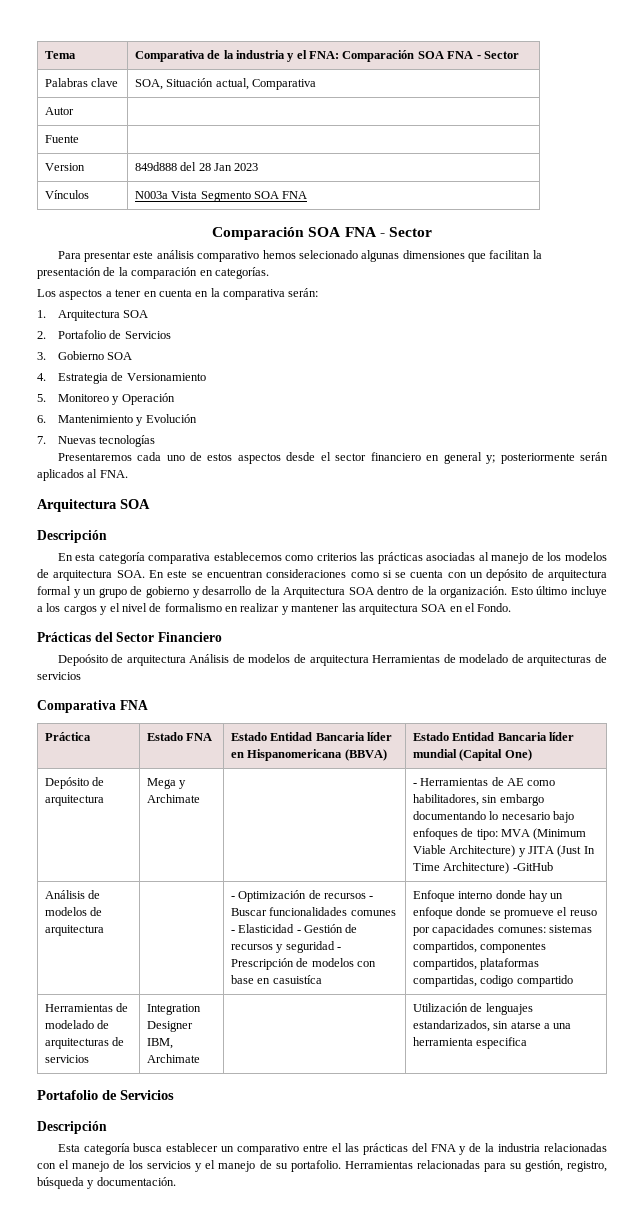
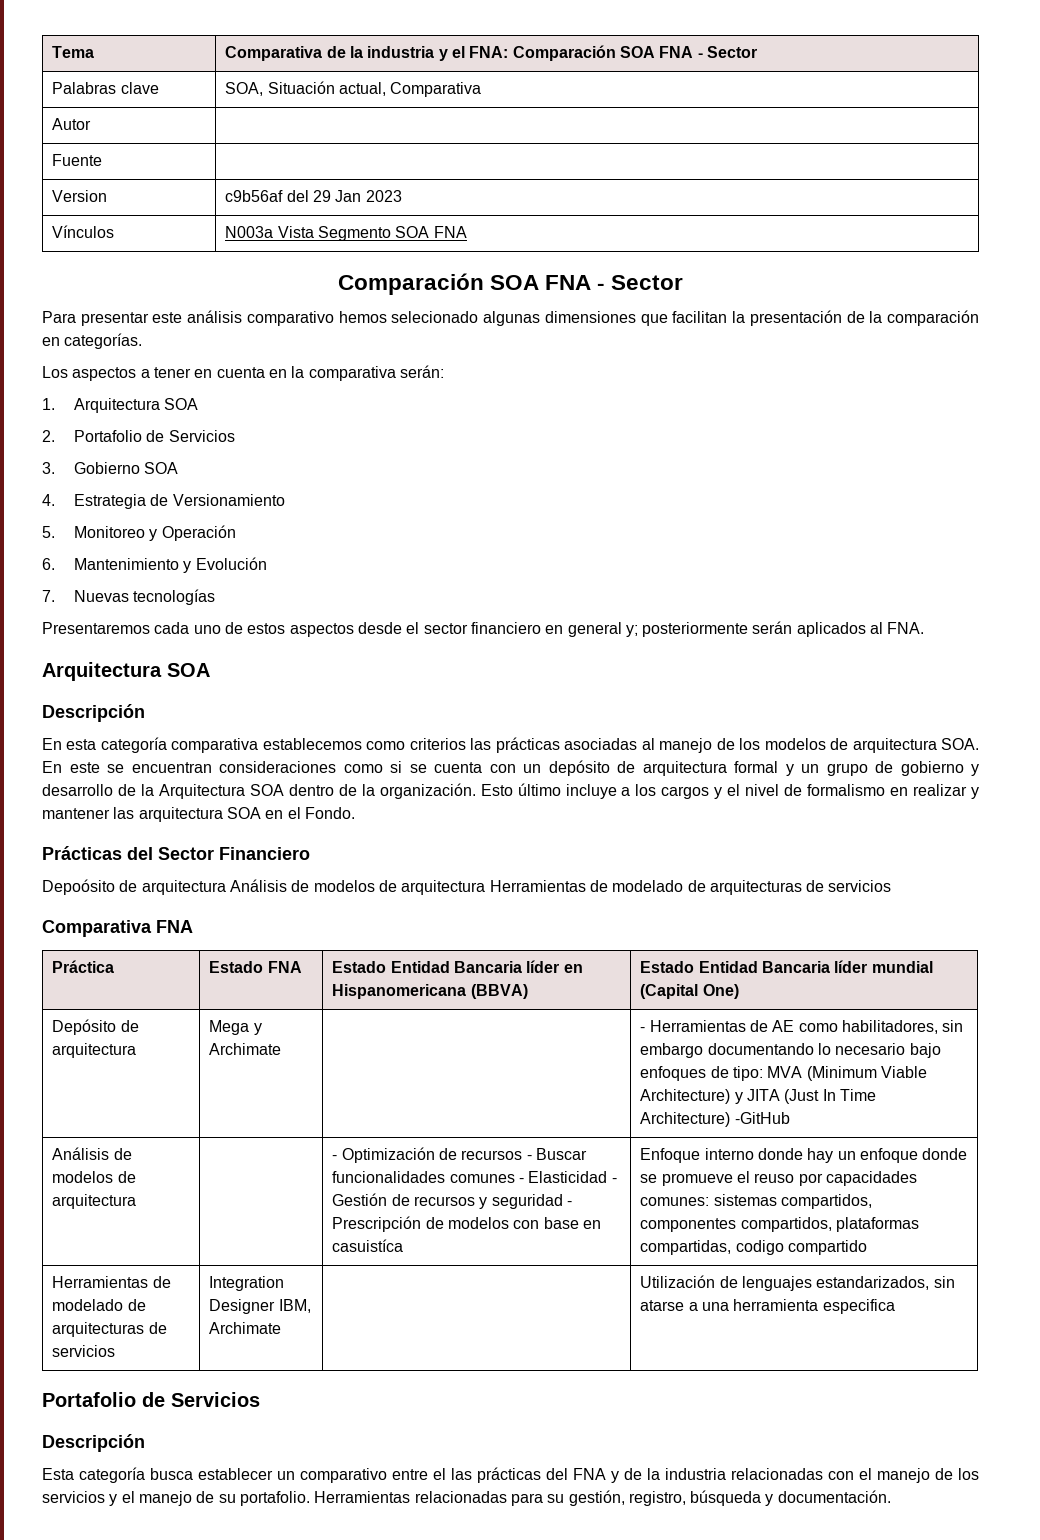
[134,162,211,171] 849d888 del 28 -> [225,190,332,202] c9b56af del 29

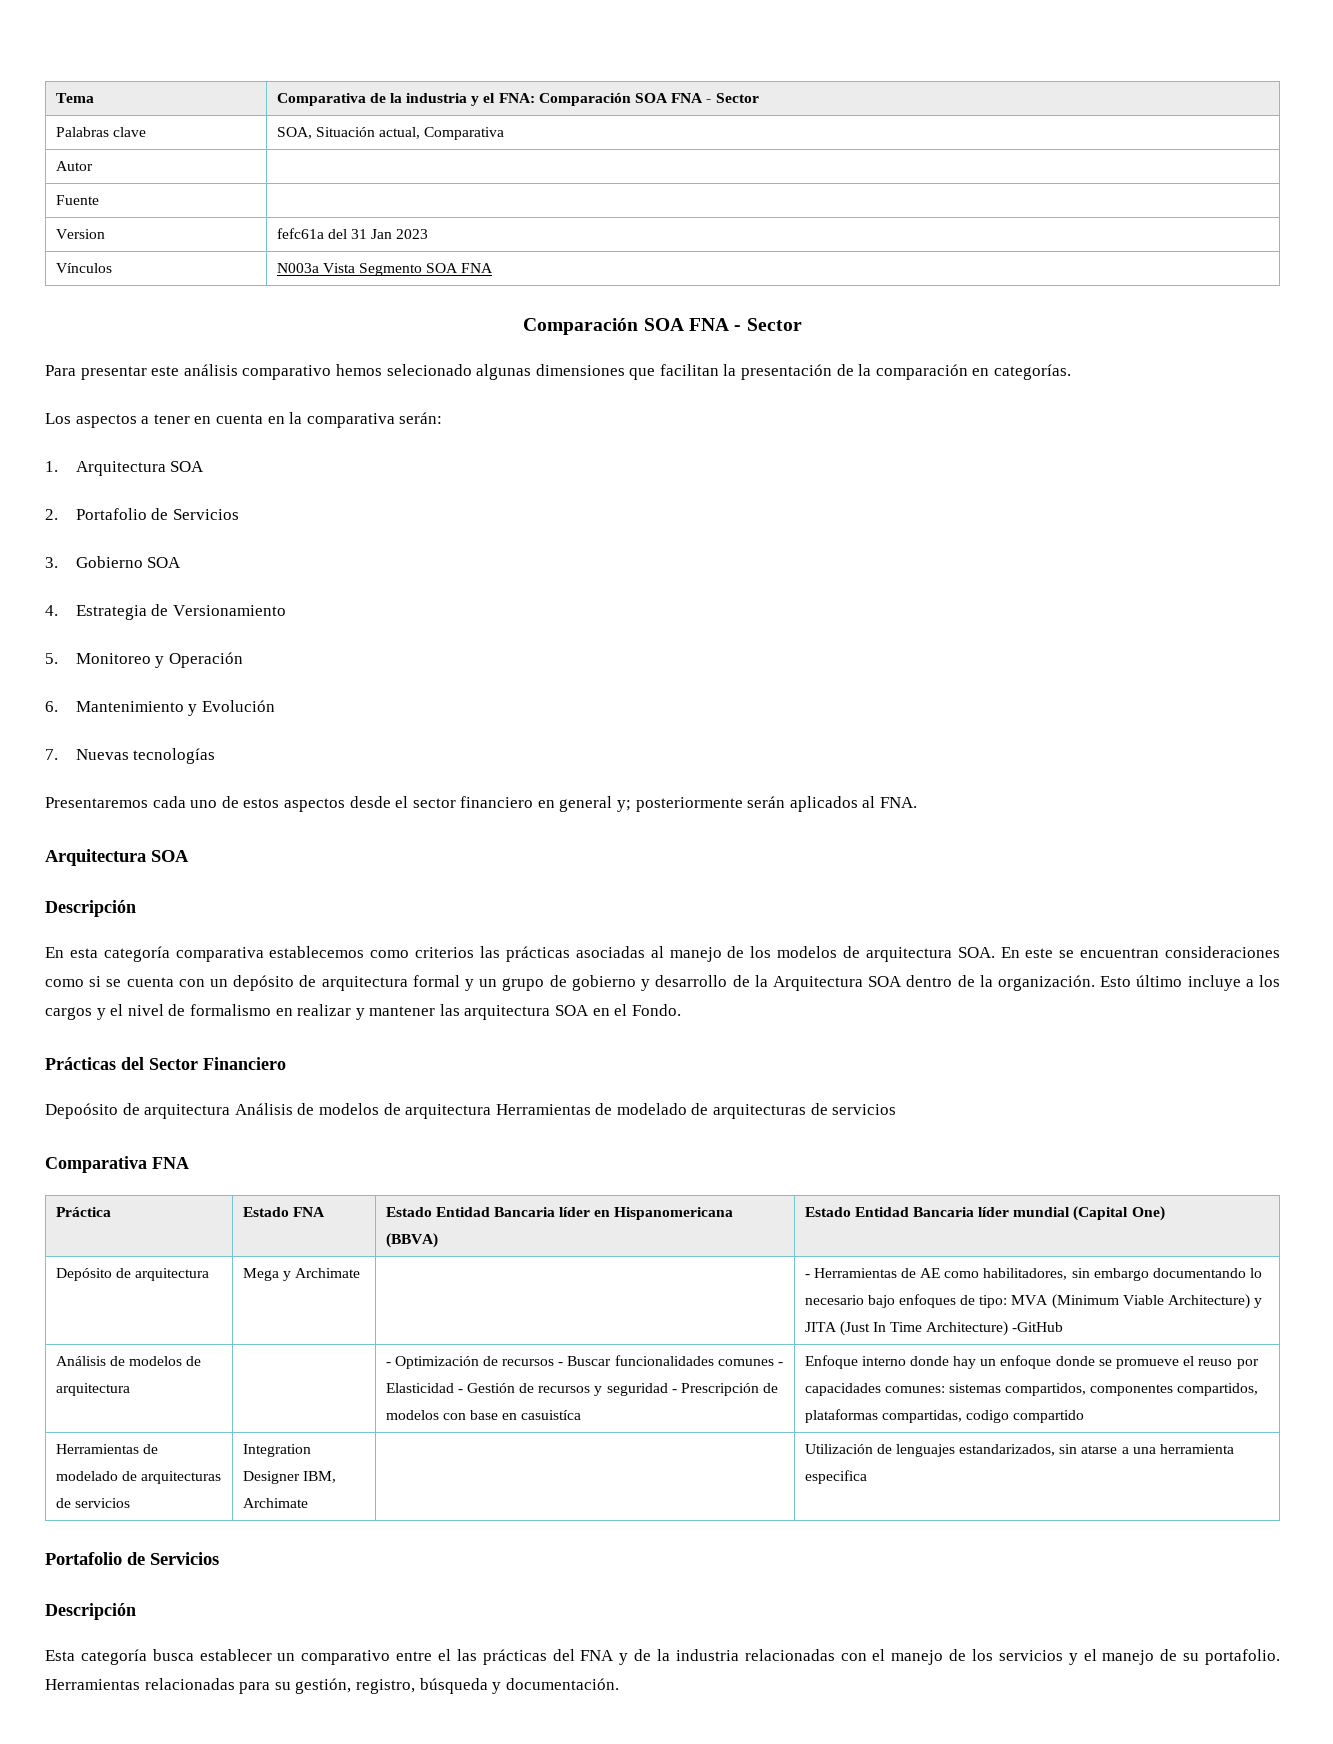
[225,190,332,202] c9b56af del 29 -> [276,228,367,239] fefc61a del 31

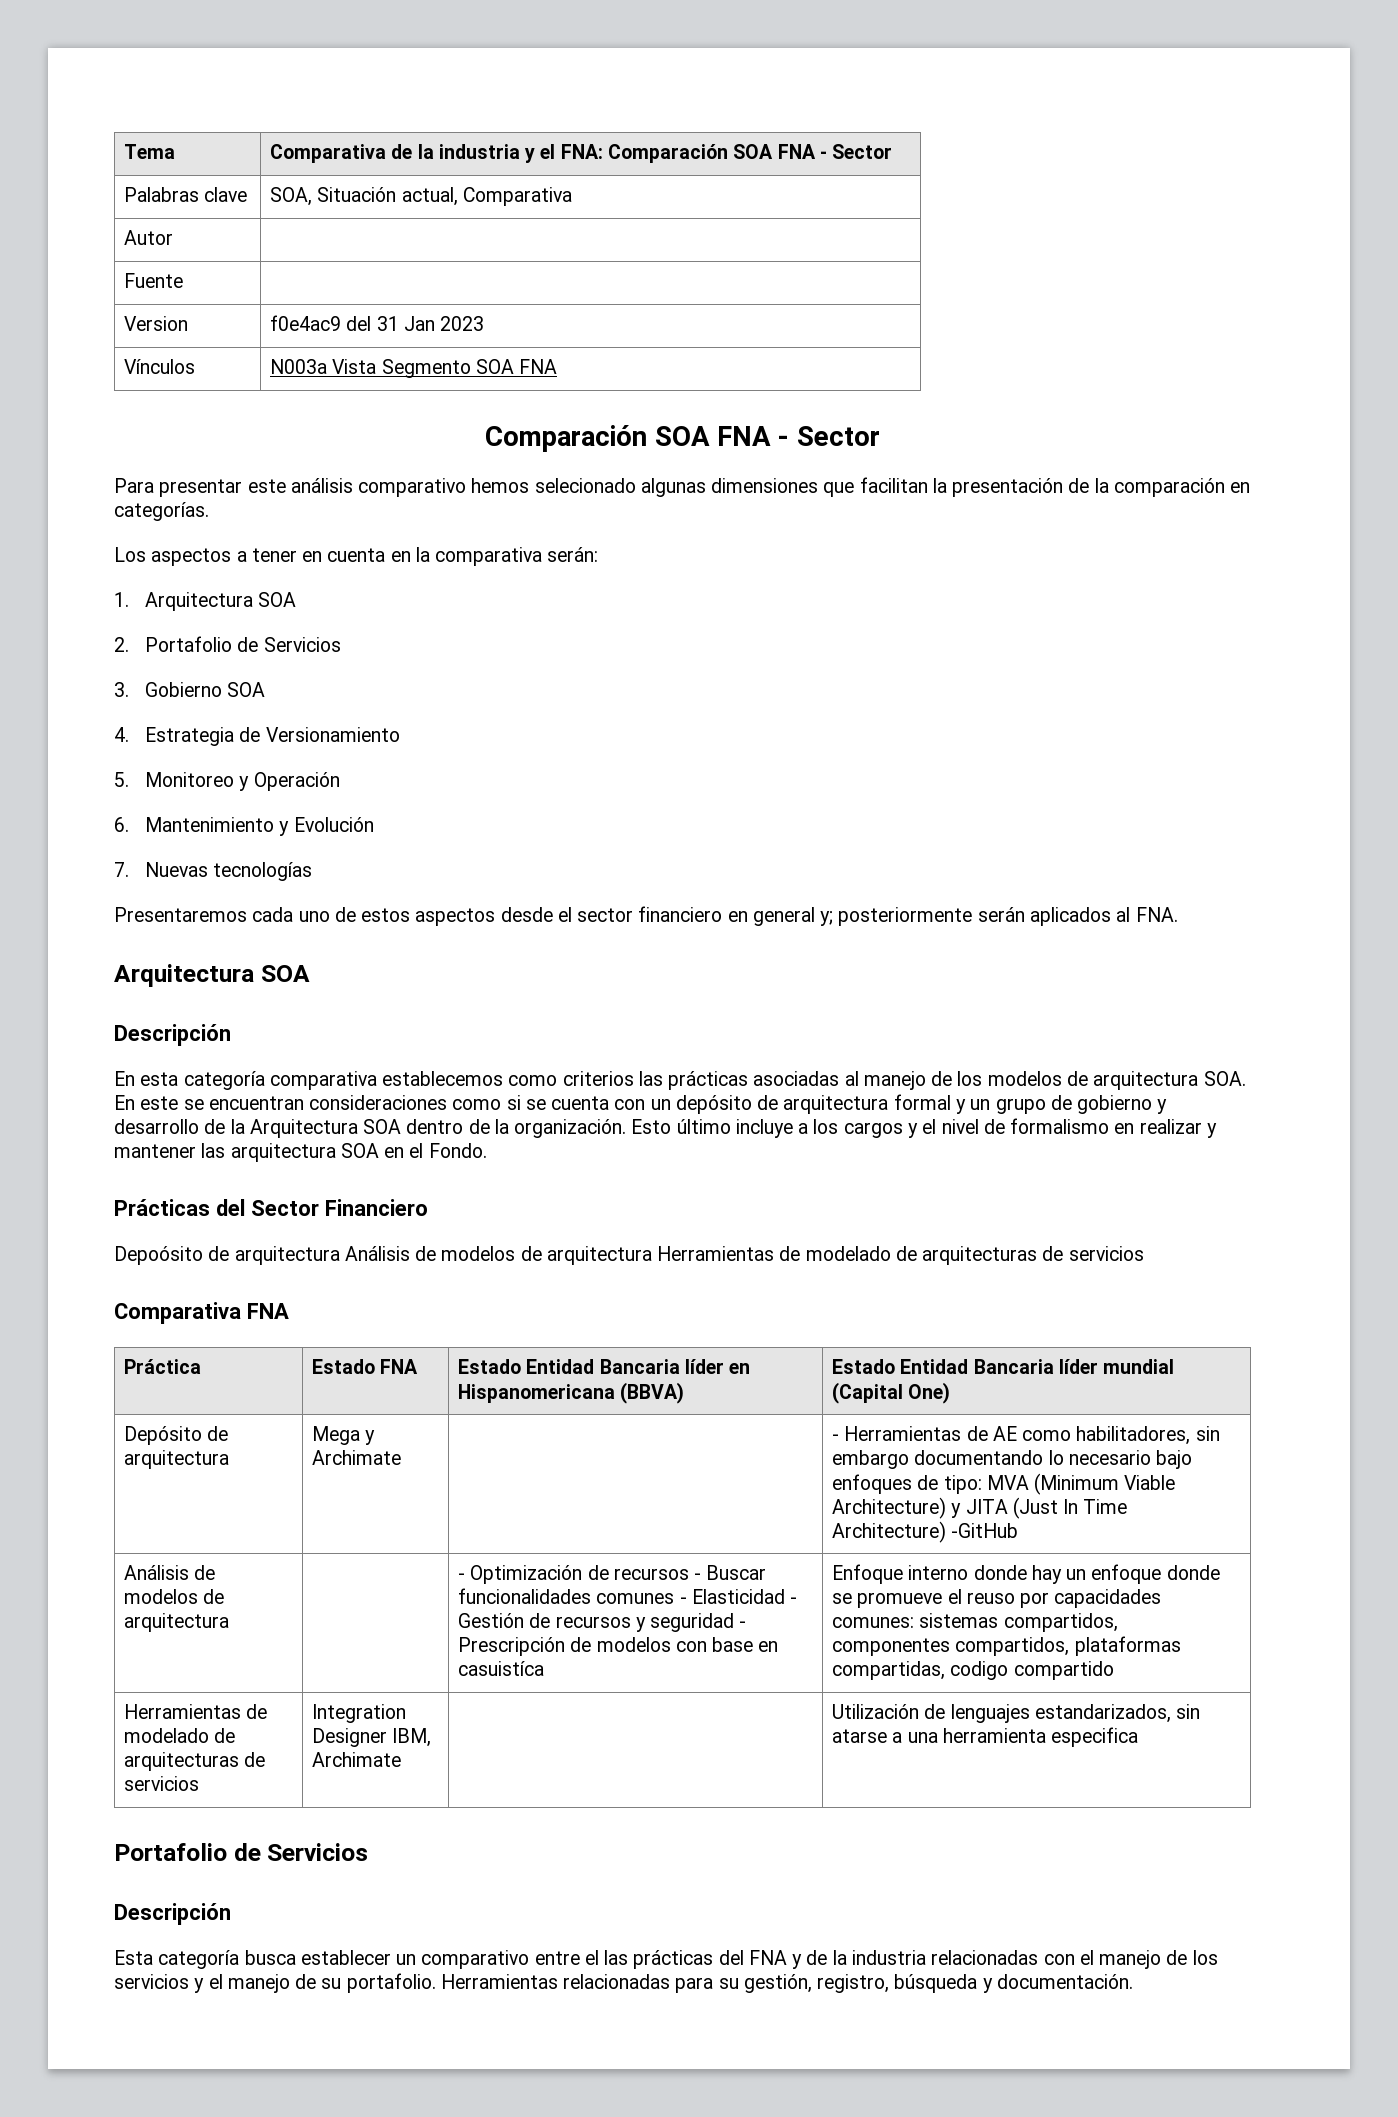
[276,228,324,239] fefc61a -> [270,315,342,331] f0e4ac9

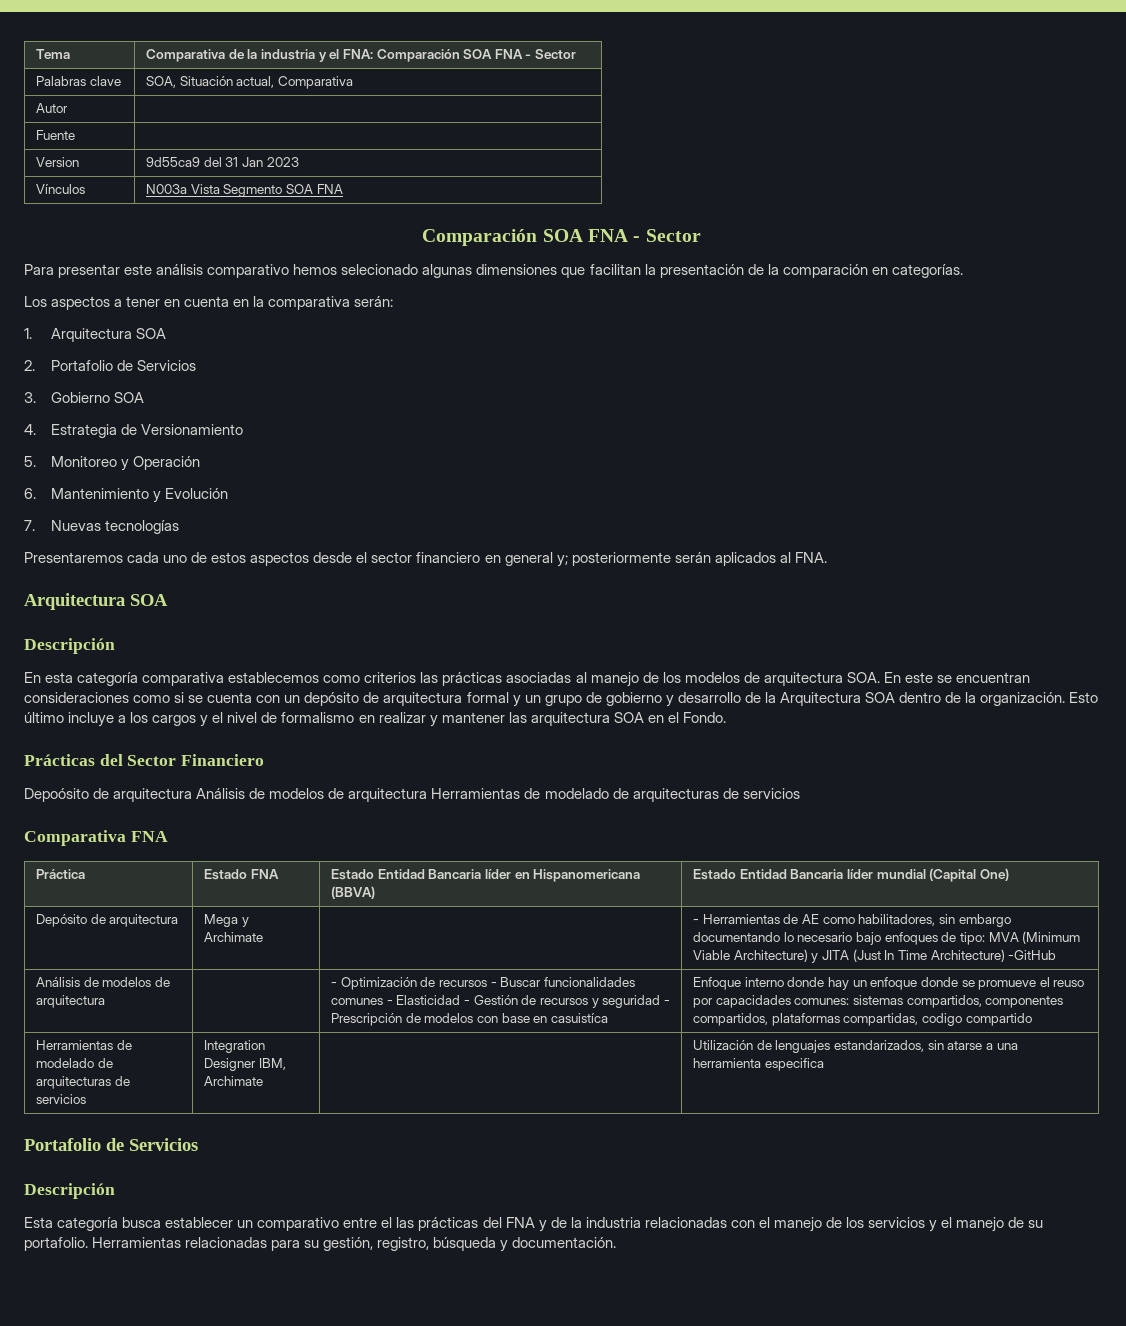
[270,315,342,331] f0e4ac9 -> [145,157,200,167] 9d55ca9

